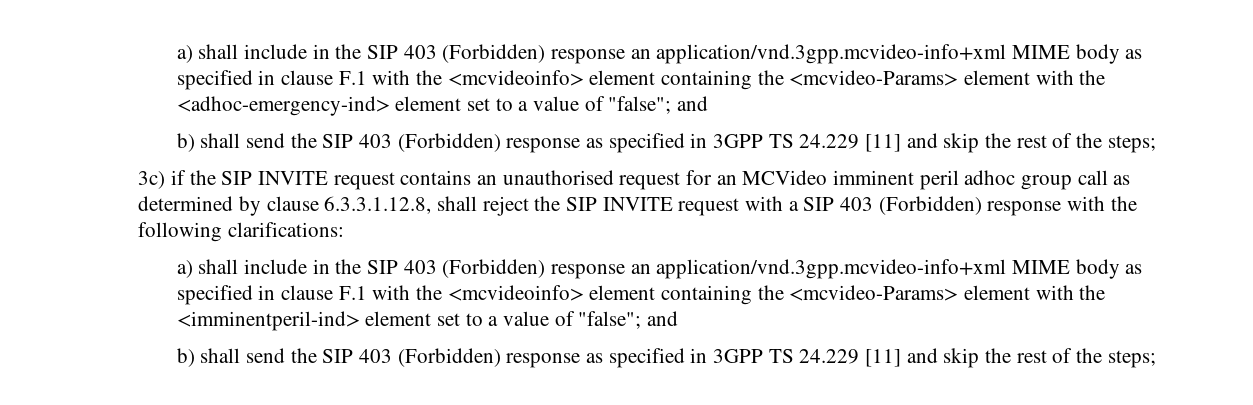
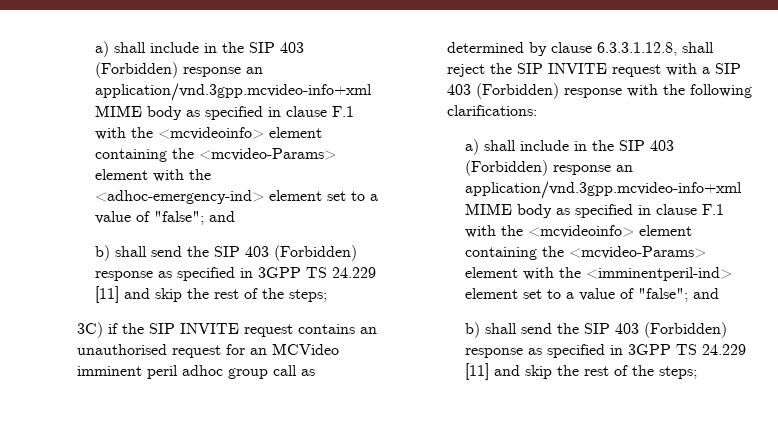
[138,171,166,189] 3c) -> [76,322,103,338] 3C)

